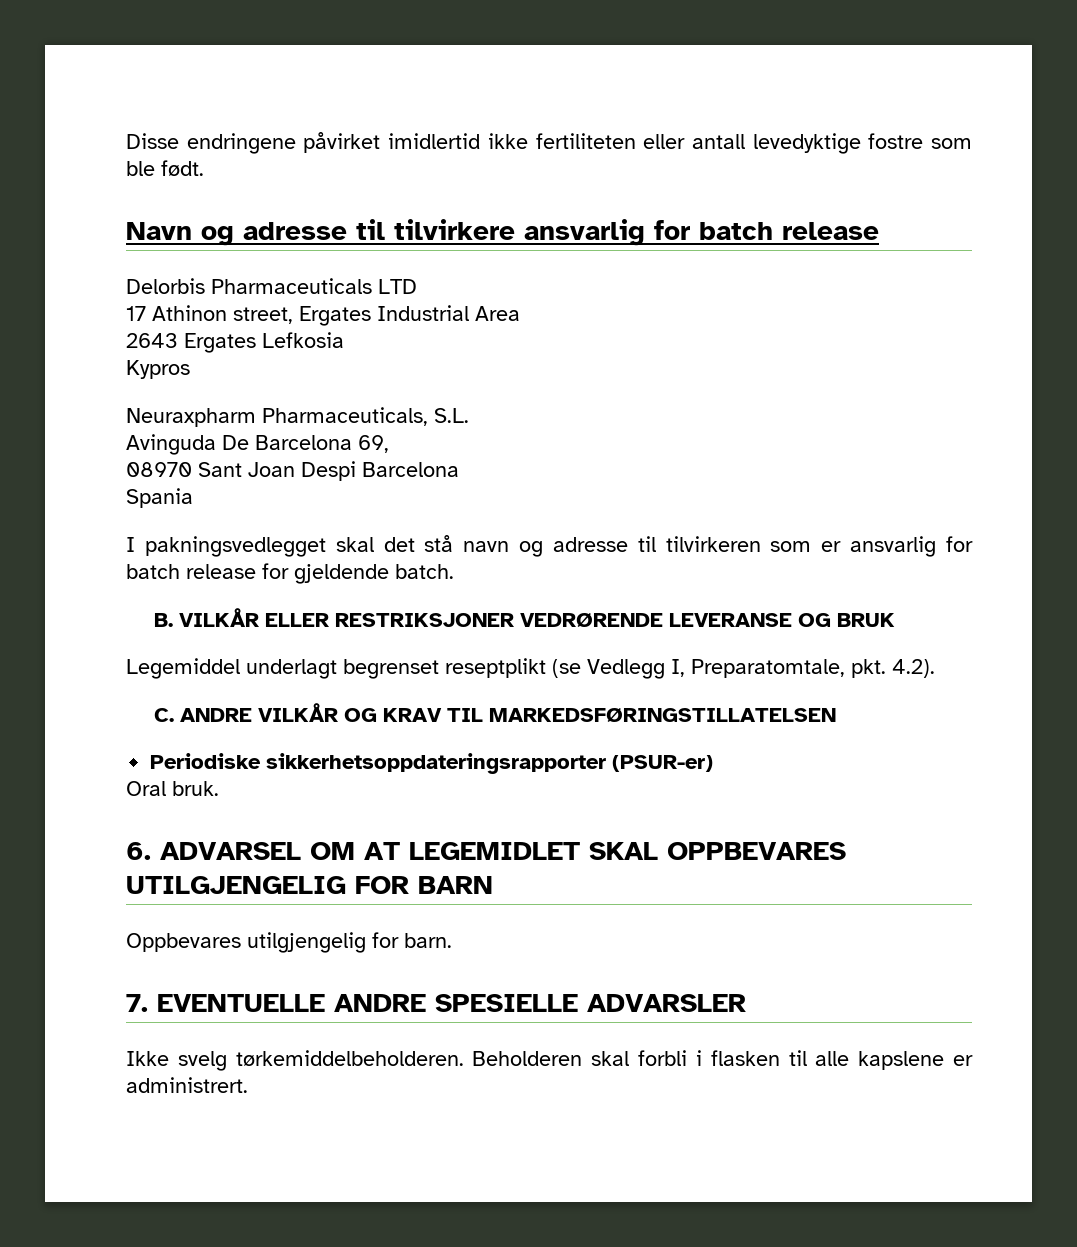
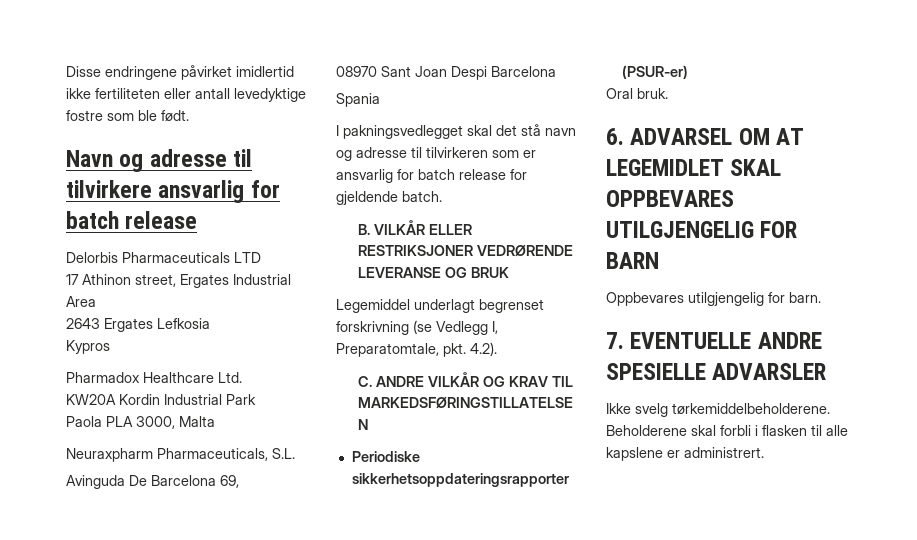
(190, 369) none -> [66,372,242,383] [66,394,256,405] [66,416,215,429] // Pharmadox Healthcare Ltd. // KW20A Kordin Industrial Park // Paola PLA 3000, Malta
[445,658,546,678] reseptplikt -> [336,321,409,335] forskrivning
[235,1050,583,1066] tørkemiddelbeholderen. Beholderen -> [672,403,830,415] [606,425,687,436] tørkemiddelbeholderene. Beholderene

